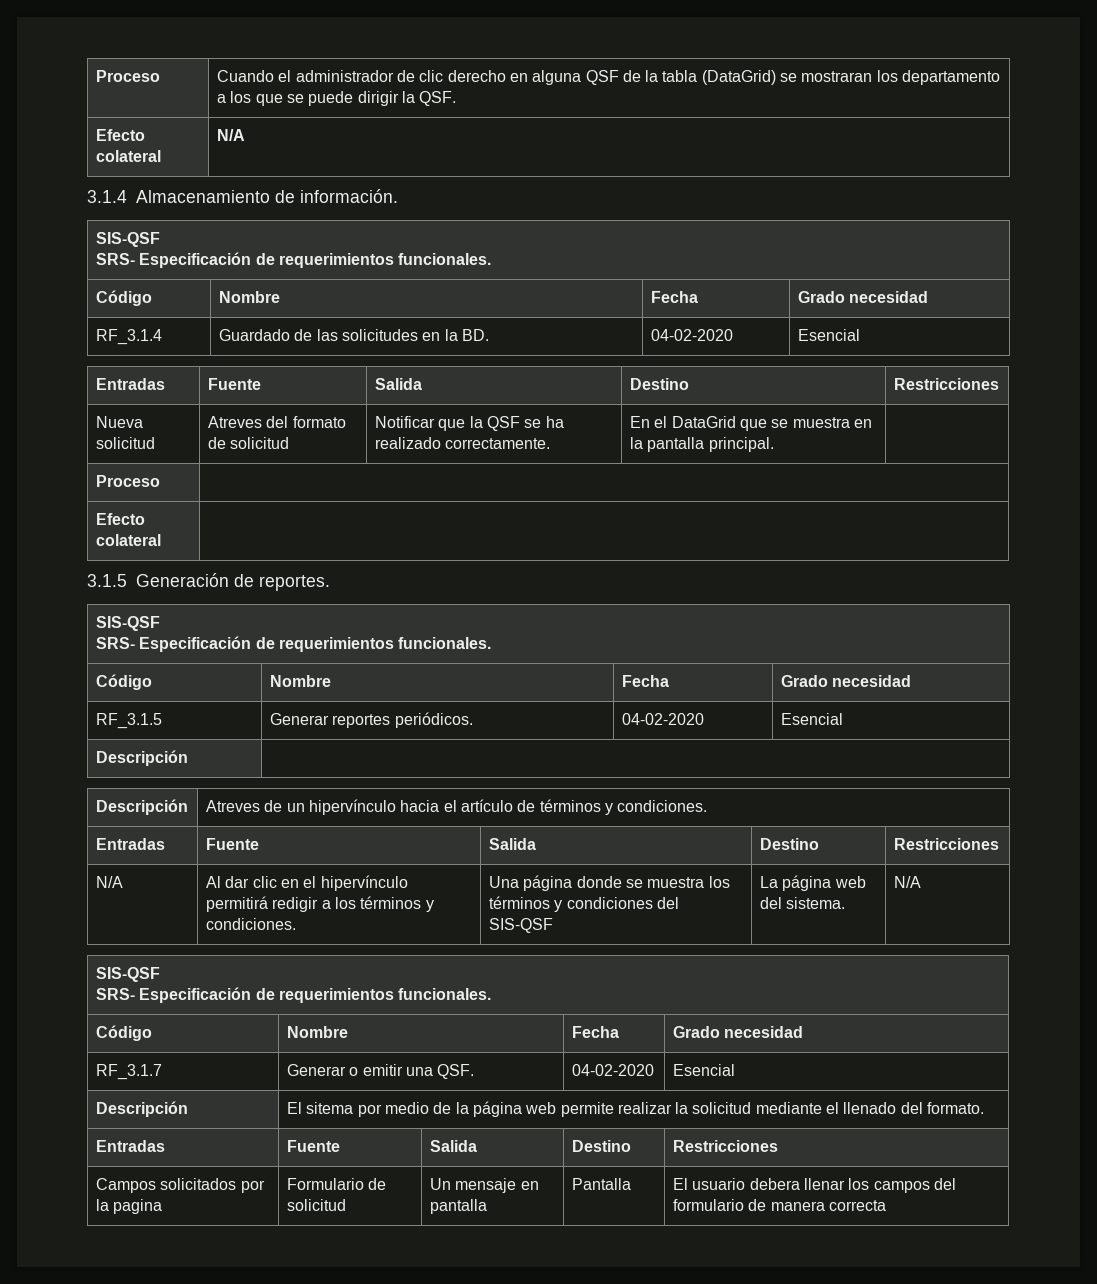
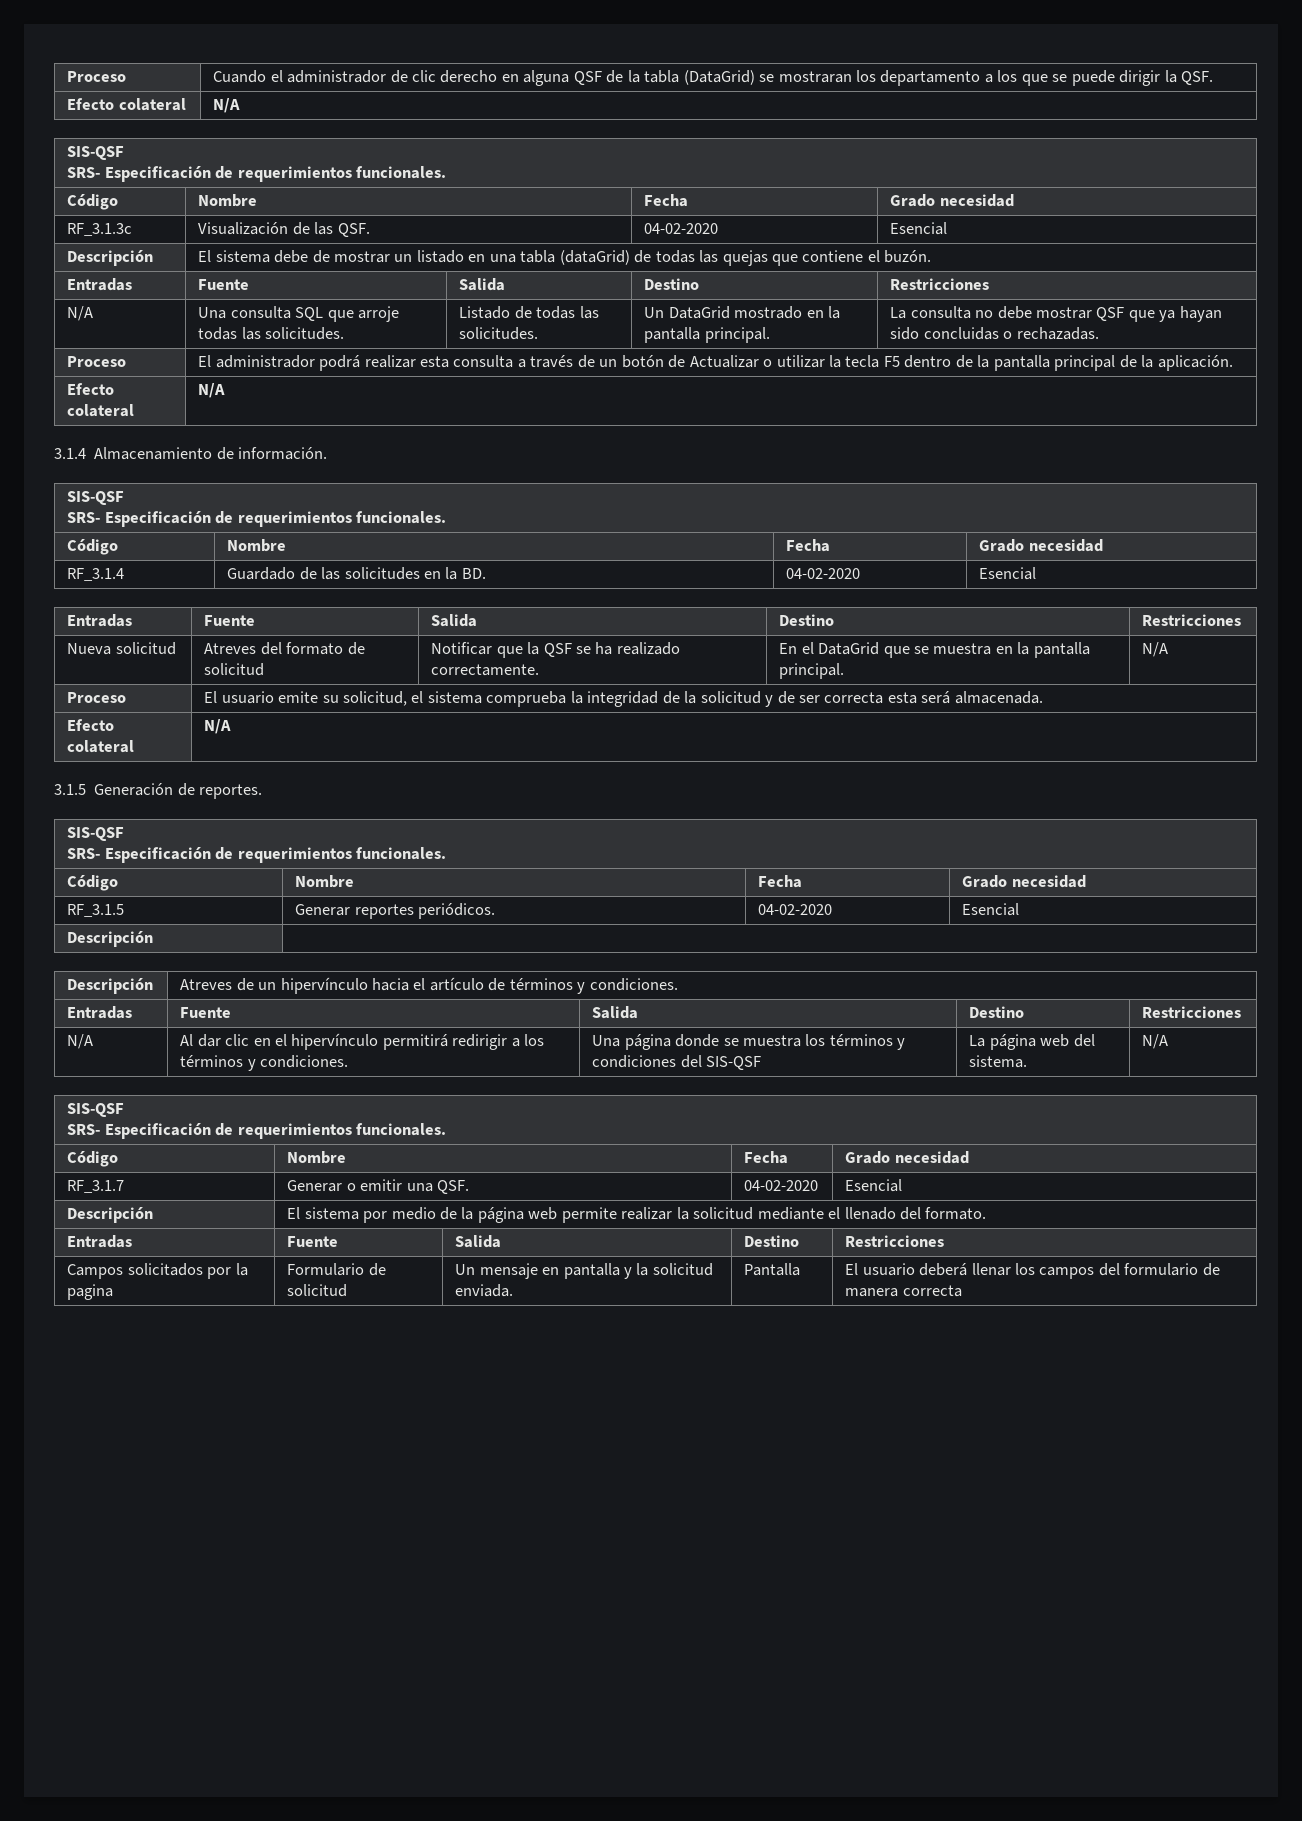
(245, 135) none -> [67,146,125,160] [67,166,446,182] [67,194,119,210] [198,194,258,207] [644,194,689,207] [890,194,1014,207] [67,223,133,236] [198,222,370,237] [644,223,719,234] [890,222,948,235] [67,250,154,266] [198,250,932,266] [67,278,133,291] [198,279,250,290] [459,278,506,291] [644,278,700,290] [890,278,990,290] [67,306,94,321] [198,306,399,322] [198,327,345,340] [459,306,599,319] [459,327,539,340] [644,306,840,319] [644,327,770,343] [890,306,1222,322] [890,327,1099,340] [67,356,127,367] [198,355,1233,371] [67,383,115,395] [67,404,135,417] [198,383,226,398] // SIS-QSF // SRS- Especificación de requerimientos funcionales. // Código | Nombre | Fecha | Grado necesidad // RF_3.1.3c | Visualización de las QSF. | 04-02-2020 | Esencial // Descripción | El sistema debe de mostrar un listado en una tabla (dataGrid) de todas las quejas que contiene el buzón. // Entradas | Fuente | Salida | Destino | Restricciones // N/A | Una consulta SQL que arroje todas las solicitudes. | Listado de todas las solicitudes. | Un DataGrid mostrado en la pantalla principal. | La consulta no debe mostrar QSF que ya hayan sido concluidas o rechazadas. // Proceso | El administrador podrá realizar esta consulta a través de un botón de Actualizar o utilizar la tecla F5 dentro de la pantalla principal de la aplicación. // Efecto colateral | N/A
[95,475,160,487] [95,513,145,525] [95,534,161,546] // Proceso | // Efecto colateral | -> [1142,642,1169,657] [67,692,127,703] [204,691,1043,707] [67,719,115,731] [67,740,135,753] [204,719,232,734] N/A // Proceso | El usuario emite su solicitud, el sistema comprueba la integridad de la solicitud y de ser correcta esta será almacenada. // Efecto colateral | N/A
[272,897,319,912] redigir -> [452,1034,508,1050] redirigir
[306,1102,354,1114] sitema -> [304,1207,359,1220] sistema
(487, 1206) none -> [623,1263,713,1279] [455,1284,514,1297] y la solicitud enviada.
[749,1178,800,1190] debera -> [919,1263,968,1276] deberá

